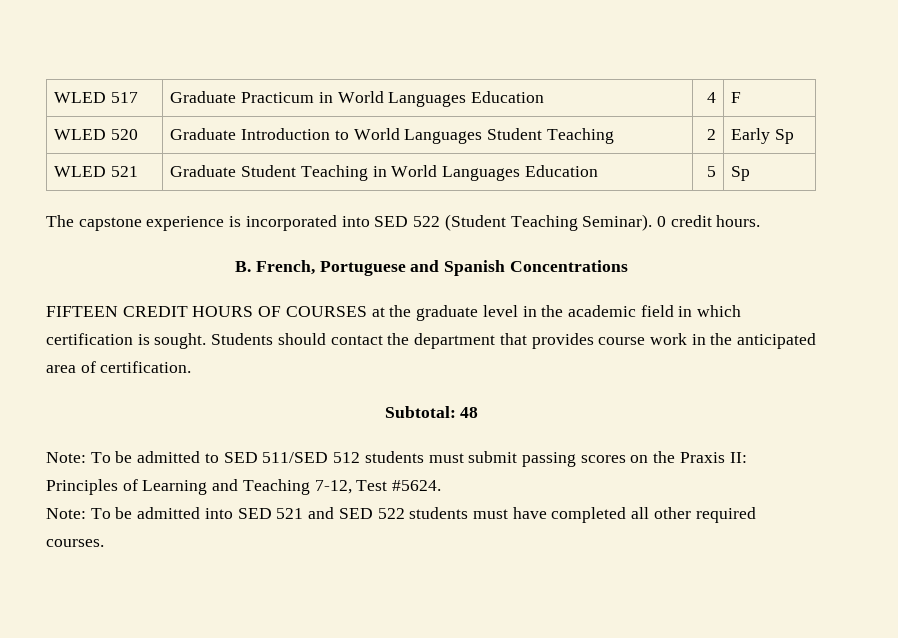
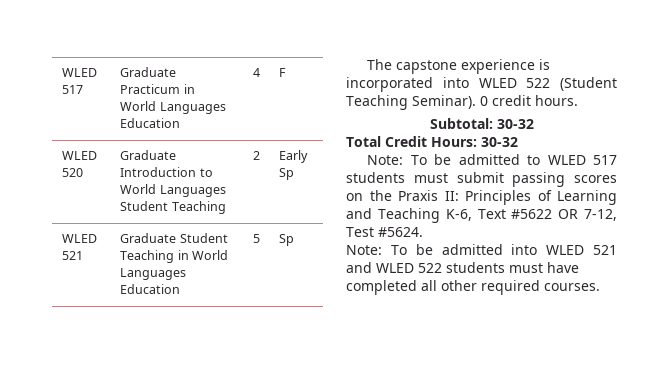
[374,216,409,227] SED -> [478,78,517,88] WLED
[235,260,628,276] [46,305,742,321] [46,333,817,349] [46,361,192,373] [384,406,479,418] B. French, Portuguese and Spanish Concentrations // FIFTEEN CREDIT HOURS OF COURSES at the graduate level in the academic field in which certification is sought. Students should contact the department that provides course work in the anticipated area of certification. // Subtotal: 48 -> [429,118,534,129] [346,136,518,147] Subtotal: 30-32 // Total Credit Hours: 30-32
[223,452,361,463] SED 511/SED 512 -> [547,155,617,165] WLED 517
(310, 487) none -> [445,209,579,221] K-6, Text #5622 OR
[237,508,272,519] SED -> [546,245,585,255] WLED
[338,508,373,519] SED -> [376,263,414,273] WLED

